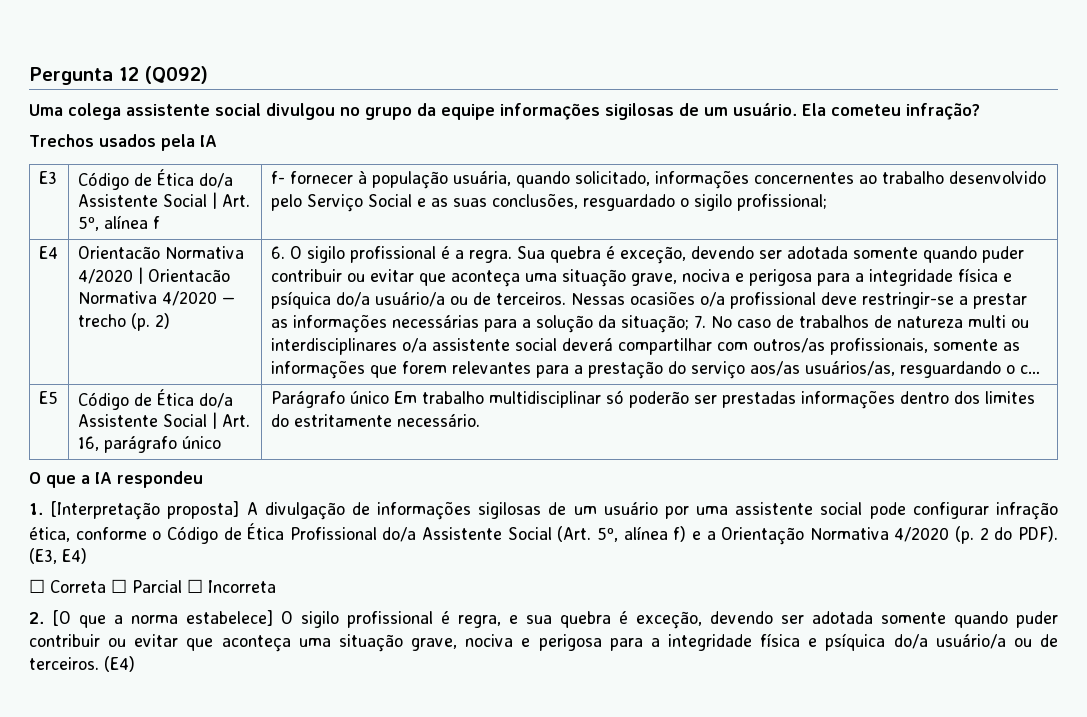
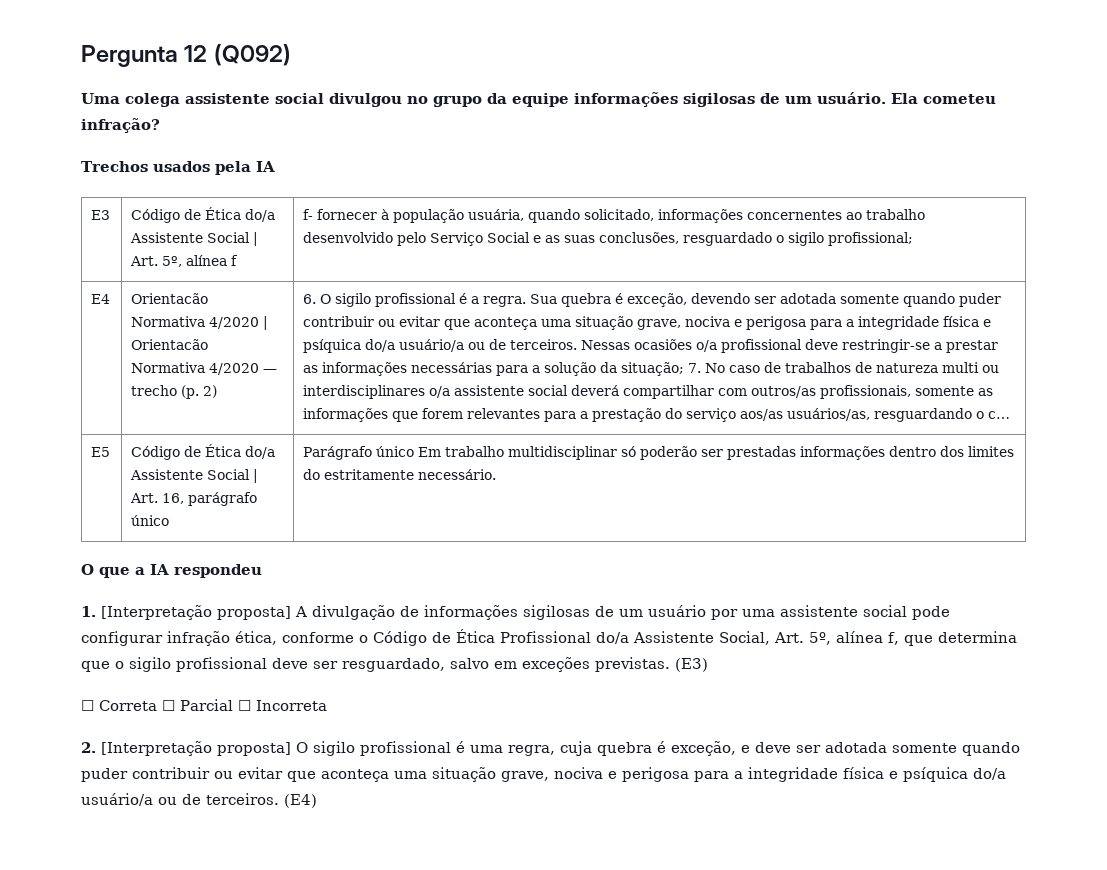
[507,526,1058,545] [29,548,87,564] Social (Art. 5º, alínea f) e a Orientação Normativa 4/2020 (p. 2 do PDF). (E3, E4) -> [719,631,1017,646] [81,657,708,672] Social, Art. 5º, alínea f, que determina que o sigilo profissional deve ser resguardado, salvo em exceções previstas. (E3)
[52,610,773,629] [O que a norma estabelece] O sigilo profissional é regra, e sua quebra é exceção, devendo -> [101,741,791,756] [Interpretação proposta] O sigilo profissional é uma regra, cuja quebra é exceção, e deve

